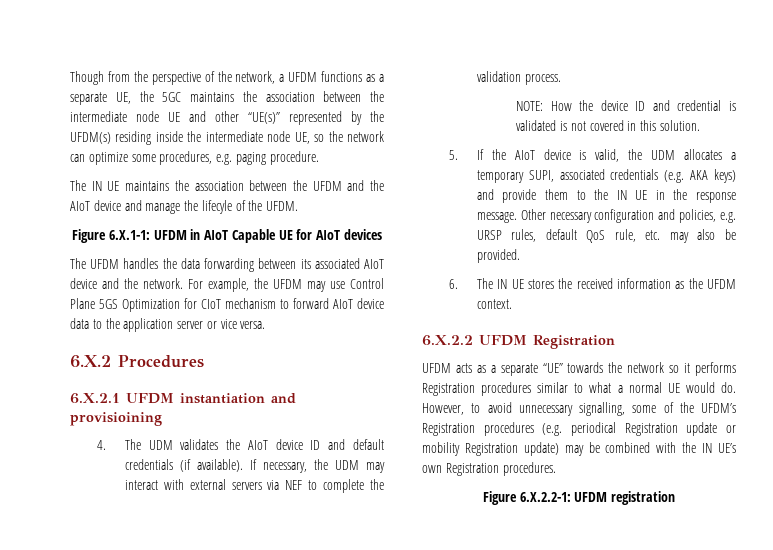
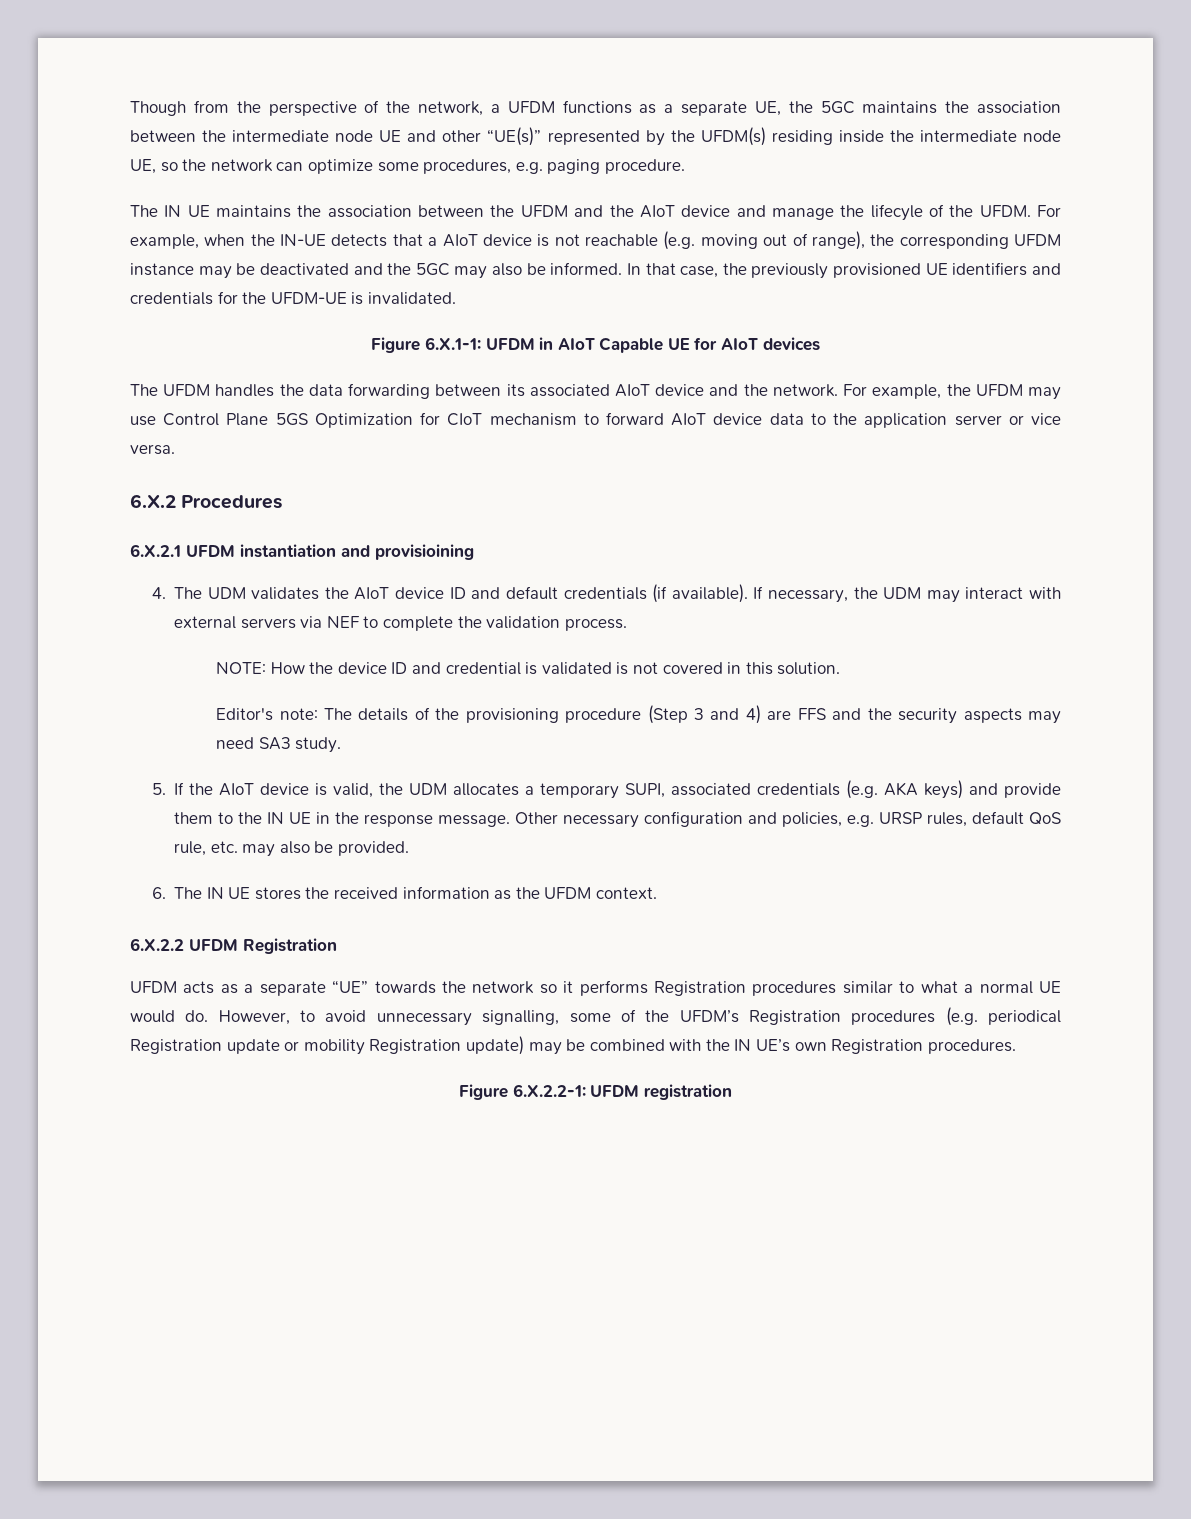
(299, 206) none -> [1037,205,1062,217] [130,231,1061,250] [130,262,1062,279] [130,291,456,305] For example, when the IN-UE detects that a AIoT device is not reachable (e.g. moving out of range), the corresponding UFDM instance may be deactivated and the 5GC may also be informed. In that case, the previously provisioned UE identifiers and credentials for the UFDM-UE is invalidated.
(700, 125) none -> [216,705,1062,724] [216,737,342,753] // Editor's note: The details of the provisioning procedure (Step 3 and 4) are FFS and the security aspects may need SA3 study.

